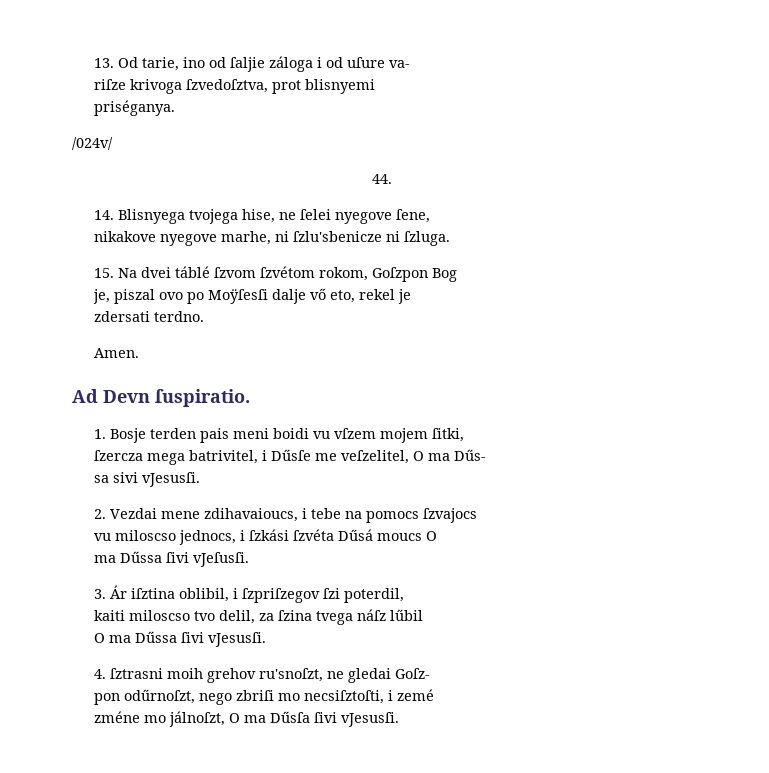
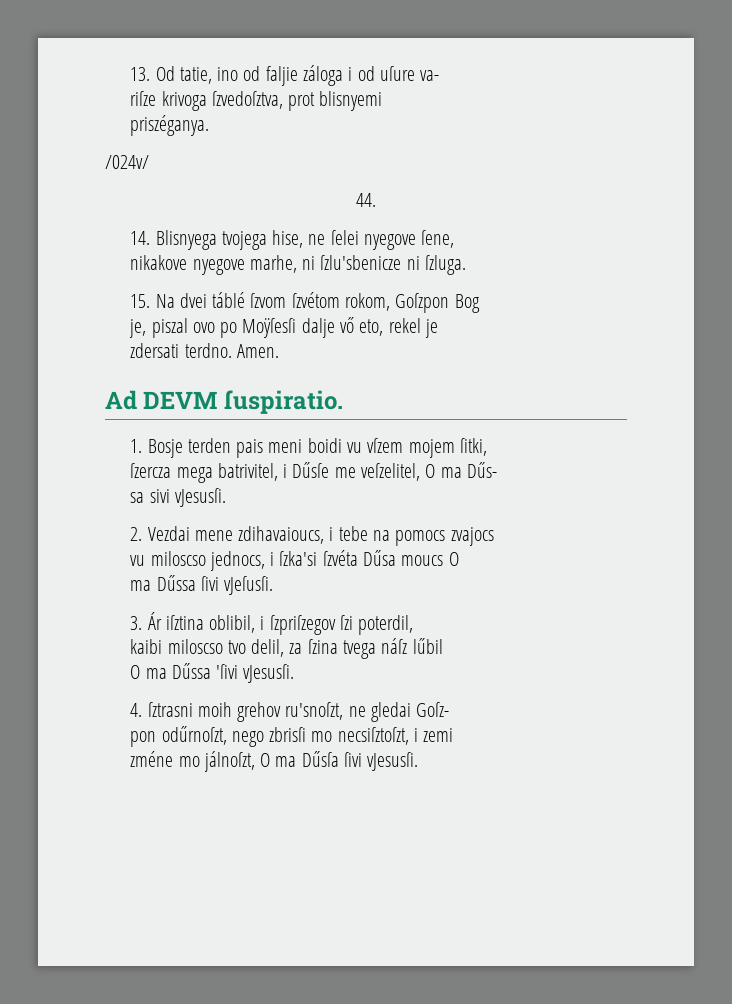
[141,57,179,71] tarie, -> [179,67,212,84] tatie,
[229,57,265,72] ſaljie -> [265,66,298,86] faljie
[93,100,175,116] priséganya. -> [130,115,210,136] priszéganya.
(204, 316) // -> (232, 350) none
[103,390,150,403] Devn -> [143,391,218,409] DEVM
[422,508,477,523] ſzvajocs -> [450,527,494,546] zvajocs
[248,529,373,541] ſzkási ſzvéta Dűsá -> [279,550,397,566] ſzka'si ſzvéta Dűsa
[93,610,125,621] kaiti -> [130,639,163,654] kaibi
[180,632,204,643] ſivi -> [216,664,239,679] 'ſivi
[235,689,434,704] zbriſi mo necsiſztoſti, i zemé -> [269,727,454,745] zbrisſi mo necsiſztoſzt, i zemi

